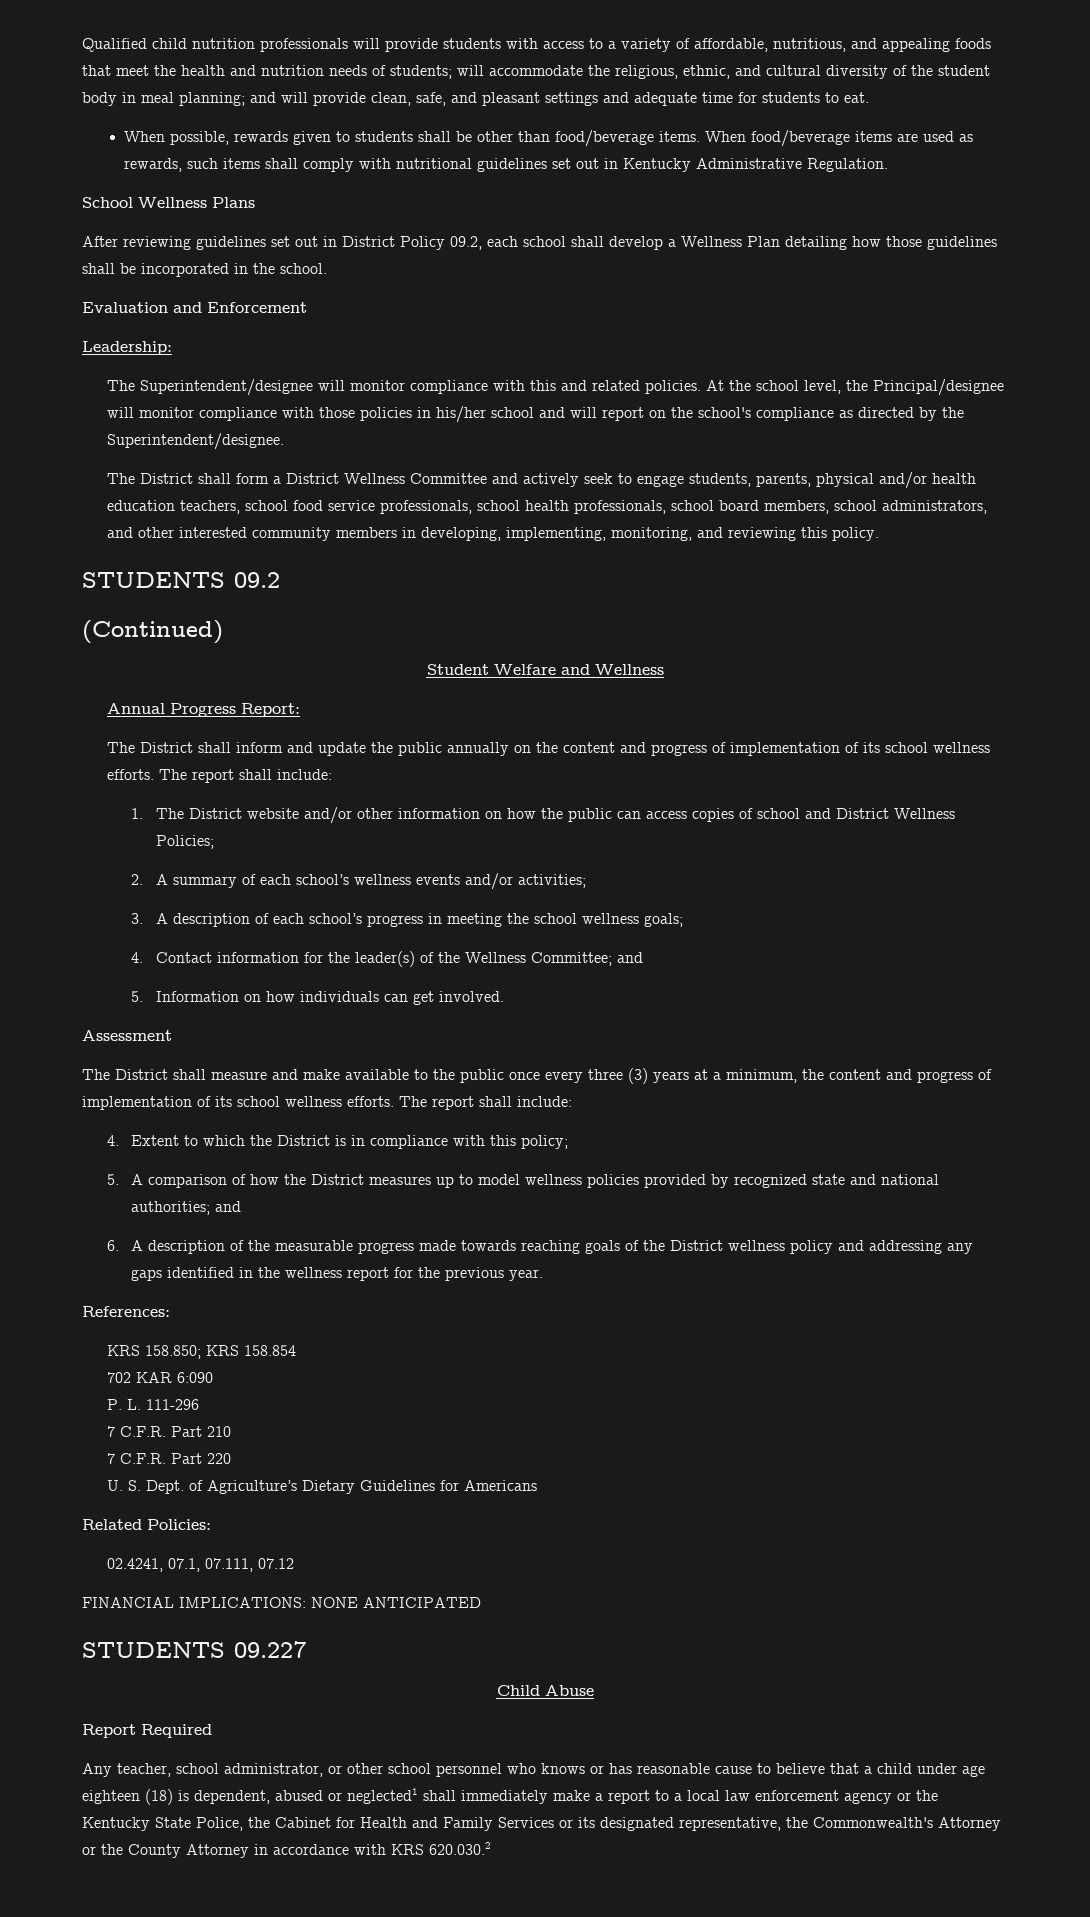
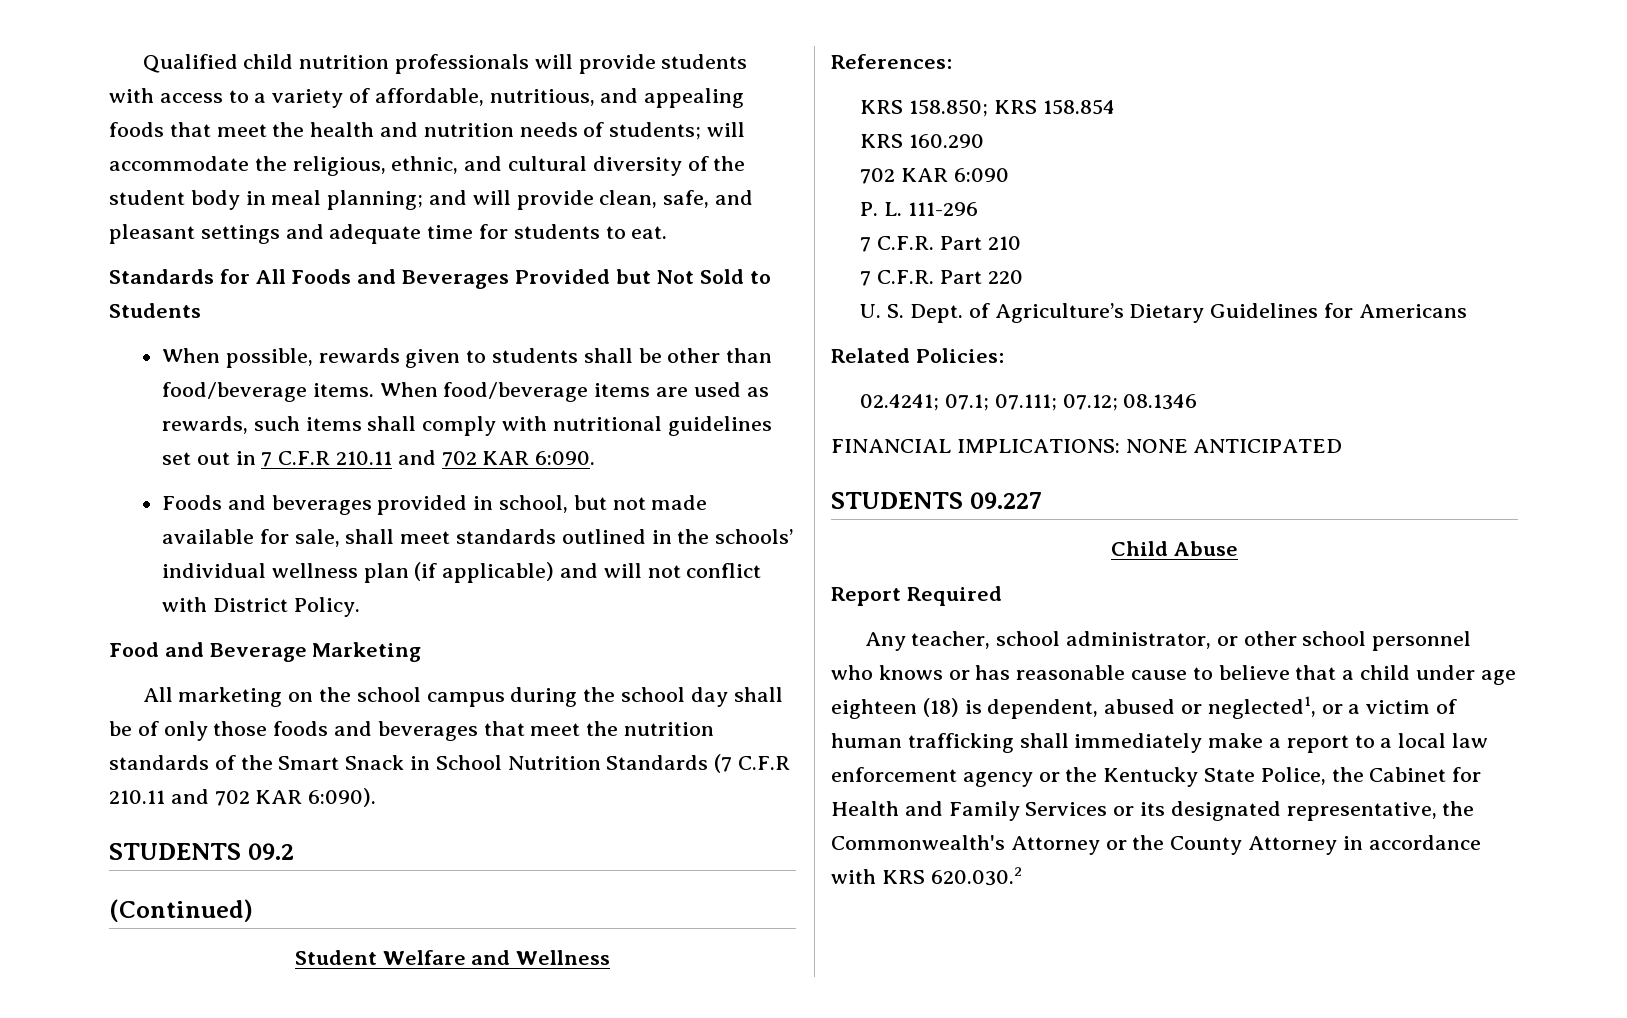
(869, 97) none -> [109,269,772,289] [109,303,201,318] // Standards for All Foods and Beverages Provided but Not Sold to Students
[623,158,889,172] [82,197,255,208] [82,236,997,250] [82,263,327,277] [82,302,307,313] [82,341,172,355] [106,379,1004,396] [106,406,964,423] [106,433,284,450] [106,472,976,489] [106,500,987,514] [106,527,879,541] Kentucky Administrative Regulation. // School Wellness Plans // After reviewing guidelines set out in District Policy 09.2, each school shall develop a Wellness Plan detailing how those guidelines shall be incorporated in the school. // Evaluation and Enforcement // Leadership: // The Superintendent/designee will monitor compliance with this and related policies. At the school level, the Principal/designee will monitor compliance with those policies in his/her school and will report on the school's compliance as directed by the Superintendent/designee. // The District shall form a District Wellness Committee and actively seek to engage students, parents, physical and/or health education teachers, school food service professionals, school health professionals, school board members, school administrators, and other interested community members in developing, implementing, monitoring, and reviewing this policy. -> [261,450,596,467] [161,495,708,515] [161,529,794,547] [161,562,762,583] [161,597,360,617] [109,642,422,662] [142,687,783,707] [109,721,715,741] [109,754,791,773] [109,788,377,807] 7 C.F.R 210.11 and 702 KAR 6:090. // Foods and beverages provided in school, but not made available for sale, shall meet standards outlined in the schools’ individual wellness plan (if applicable) and will not conflict with District Policy. // Food and Beverage Marketing // All marketing on the school campus during the school day shall be of only those foods and beverages that meet the nutrition standards of the Smart Snack in School Nutrition Standards (7 C.F.R 210.11 and 702 KAR 6:090).
[106,703,300,717] [106,742,990,756] [106,769,332,783] [131,807,956,824] [156,835,215,849] [131,873,587,890] [131,913,684,927] [131,951,644,967] [131,991,505,1005] [82,1030,172,1041] [82,1068,992,1084] [82,1096,572,1110] [106,1135,569,1149] [106,1174,940,1188] [131,1201,242,1215] [106,1240,974,1254] [131,1267,544,1281] // Annual Progress Report: // The District shall inform and update the public annually on the content and progress of implementation of its school wellness efforts. The report shall include: // 1. The District website and/or other information on how the public can access copies of school and District Wellness Policies; // 2. A summary of each school’s wellness events and/or activities; // 3. A description of each school’s progress in meeting the school wellness goals; // 4. Contact information for the leader(s) of the Wellness Committee; and // 5. Information on how individuals can get involved. // Assessment // The District shall measure and make available to the public once every three (3) years at a minimum, the content and progress of implementation of its school wellness efforts. The report shall include: // 4. Extent to which the District is in compliance with this policy; // 5. A comparison of how the District measures up to model wellness policies provided by recognized state and national authorities; and // 6. A description of the measurable progress made towards reaching goals of the District wellness policy and addressing any gaps identified in the wellness report for the previous year. -> (611, 957) none
(296, 1350) none -> [860,134,985,148] // KRS 160.290
[106,1558,294,1572] 02.4241, 07.1, 07.111, 07.12 -> [860,394,1198,411] 02.4241; 07.1; 07.111; 07.12; 08.1346
[347,1788,418,1804] neglected1 -> [1207,696,1458,719] [831,733,1014,753] neglected1, or a victim of human trafficking

